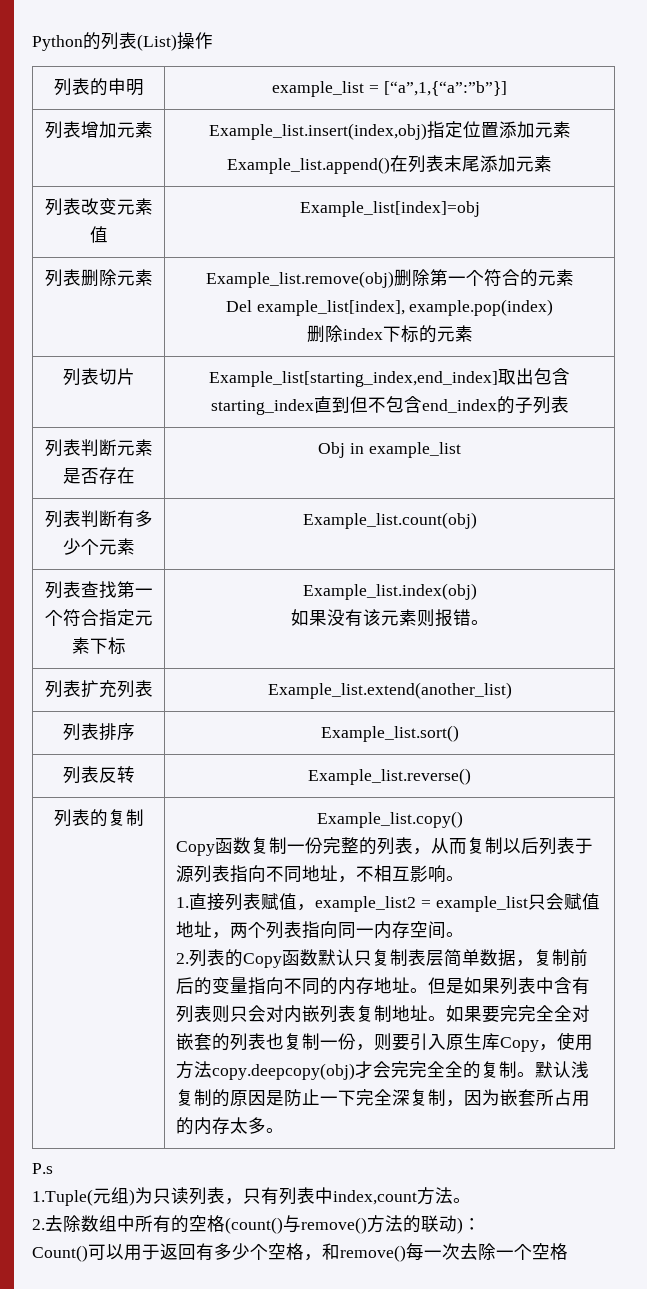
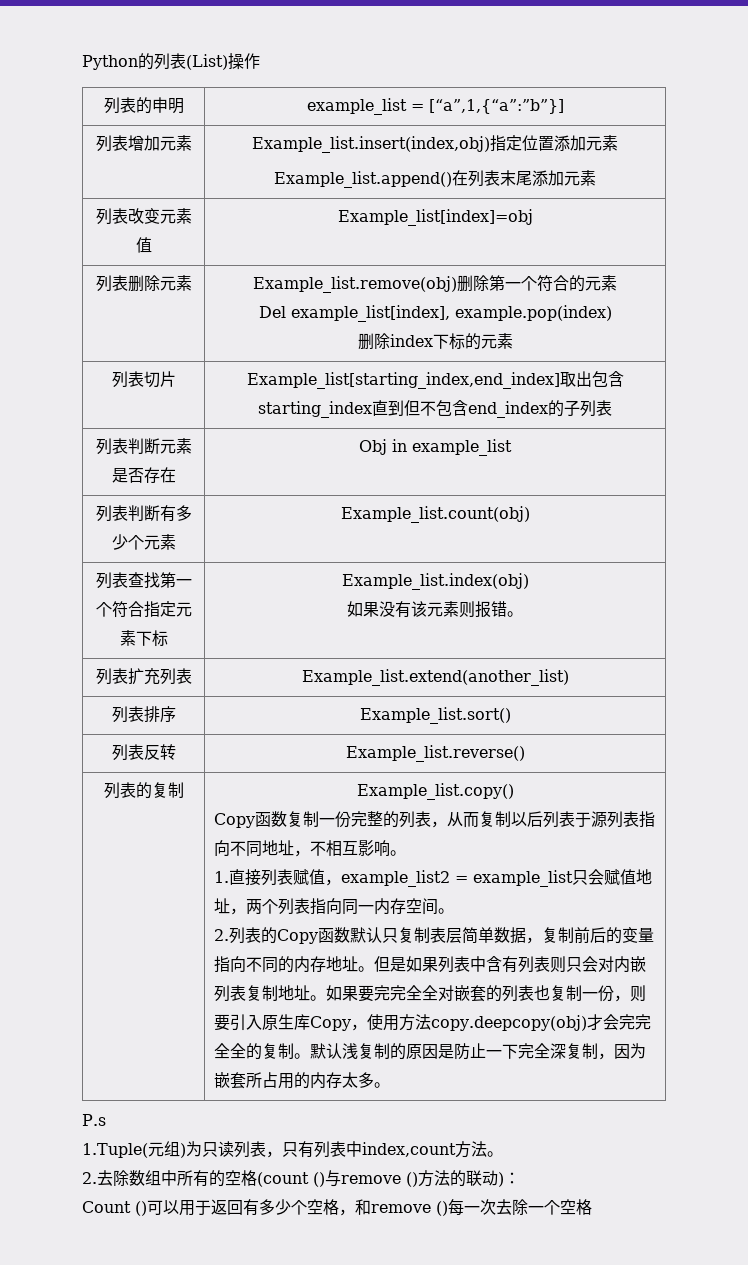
[225,1215,367,1234] (count()与remove() -> [257,1170,418,1187] (count ()与remove ()
[32,1245,88,1262] Count() -> [82,1201,147,1216] Count ()
[340,1245,406,1262] remove() -> [371,1201,448,1216] remove ()

